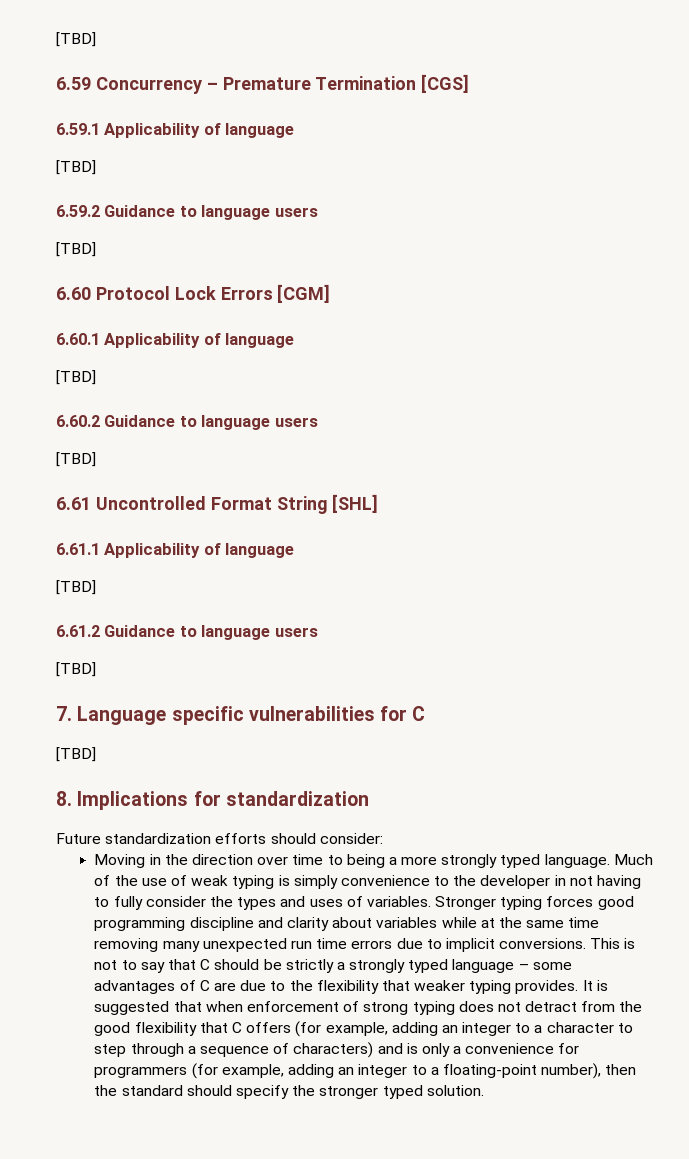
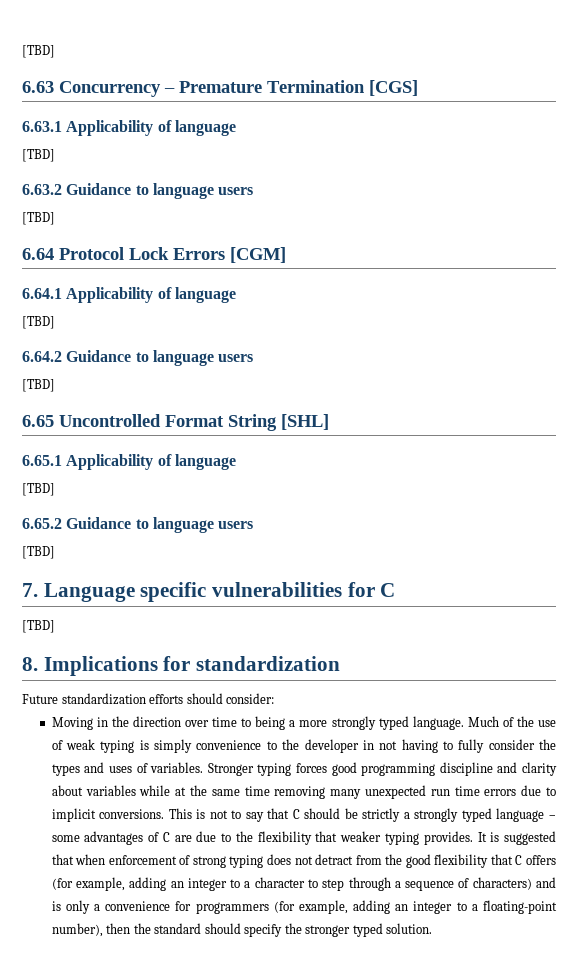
[56,32,96,47] [56,77,91,90] [TBD] // 6.59 -> [22,45,55,58] [22,81,54,93] [TBD] // 6.63
[56,123,295,138] [56,160,96,175] [56,205,318,220] [56,242,96,257] [56,287,91,300] 6.59.1 Applicability of language // [TBD] // 6.59.2 Guidance to language users // [TBD] // 6.60 -> [22,120,236,136] [22,149,55,162] [22,183,254,199] [22,212,55,225] [22,248,54,260] 6.63.1 Applicability of language // [TBD] // 6.63.2 Guidance to language users // [TBD] // 6.64
[56,333,295,348] [56,370,96,385] [56,415,318,430] [56,452,96,467] [56,497,91,510] 6.60.1 Applicability of language // [TBD] // 6.60.2 Guidance to language users // [TBD] // 6.61 -> [22,287,236,303] [22,316,55,329] [22,350,254,366] [22,379,55,392] [22,415,54,427] 6.64.1 Applicability of language // [TBD] // 6.64.2 Guidance to language users // [TBD] // 6.65
[56,543,295,558] [56,580,96,595] [56,625,100,637] 6.61.1 Applicability of language // [TBD] // 6.61.2 -> [22,454,236,470] [22,483,55,496] [22,518,62,529] 6.65.1 Applicability of language // [TBD] // 6.65.2

